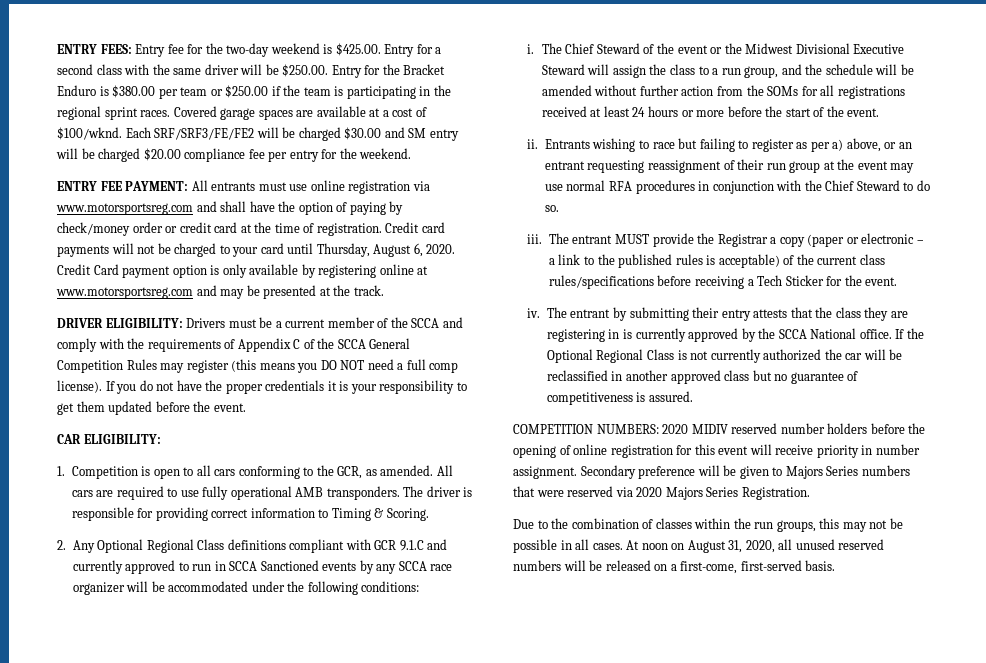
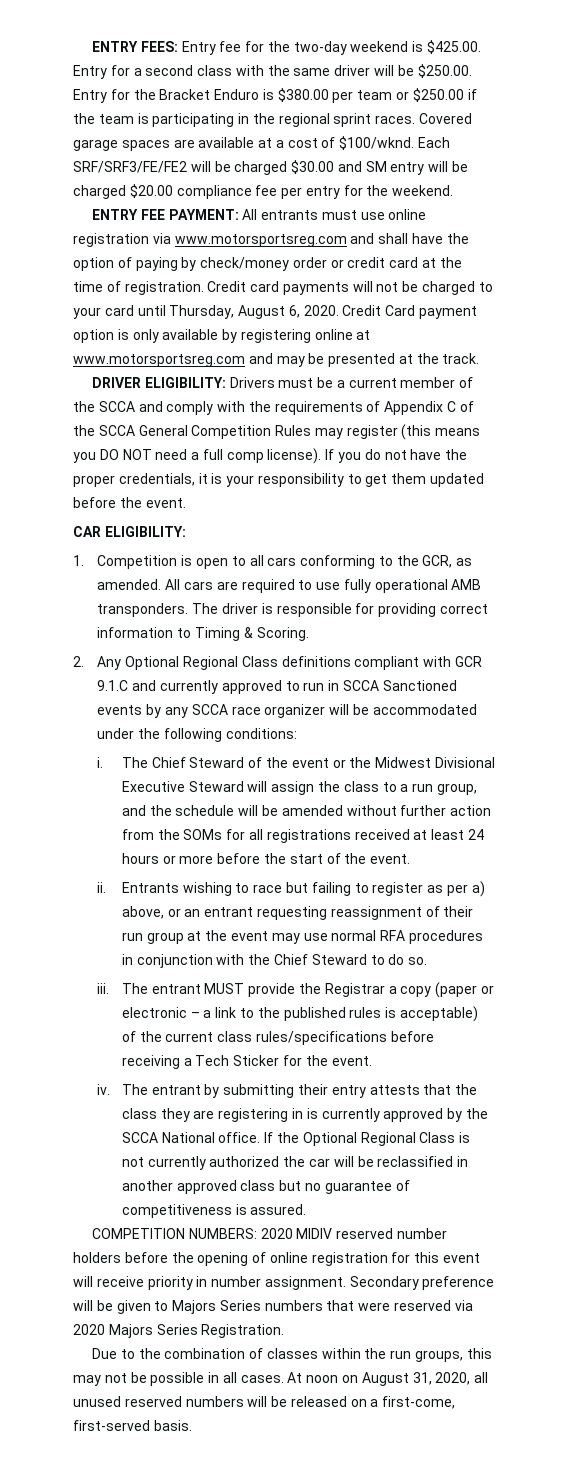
[265,380,325,391] credentials -> [118,473,195,486] credentials,

